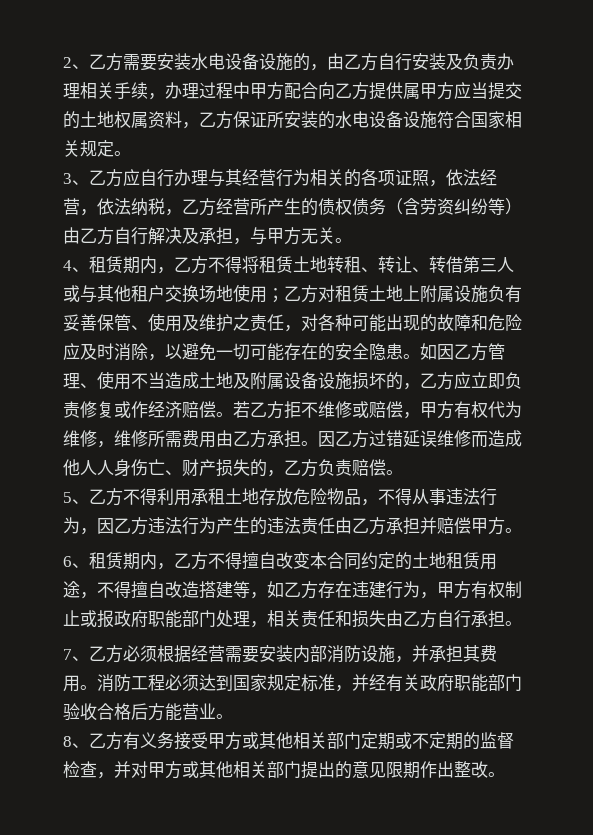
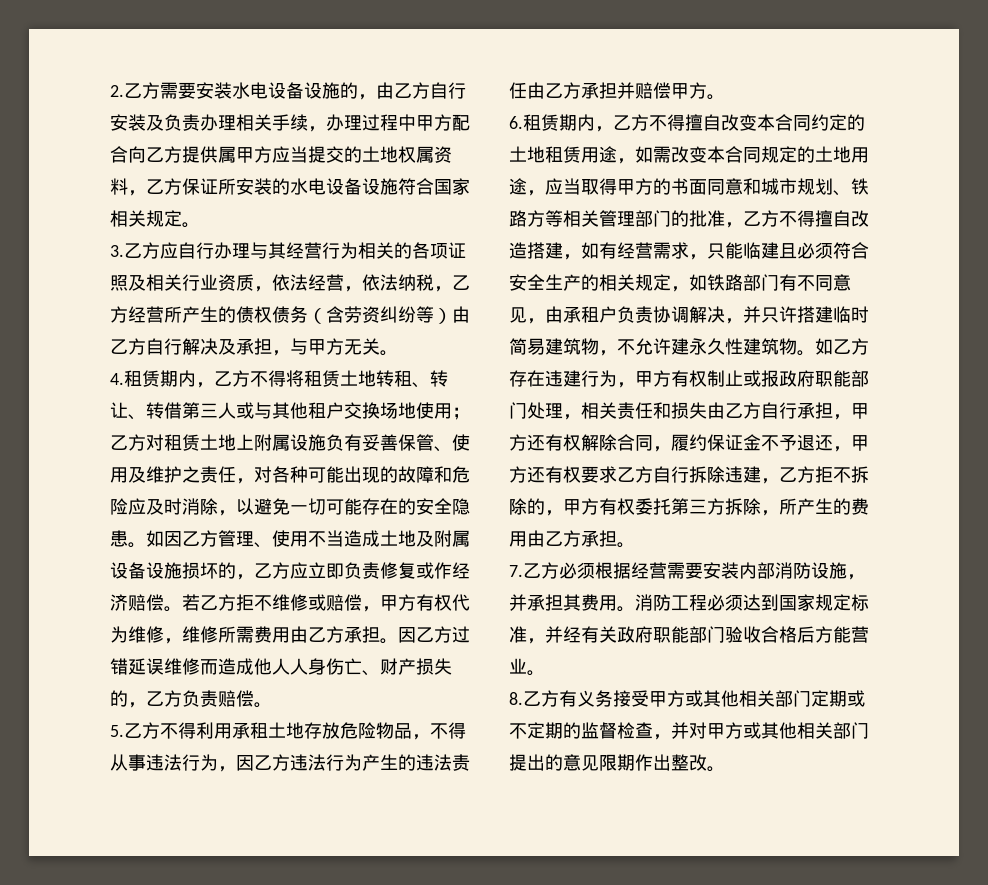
[63,57,89,69] 2、 -> [110,85,124,97] 2.
[63,173,89,185] 3、 -> [110,245,124,257] 3.
(429, 178) none -> [128,274,254,291] 及相关行业资质
[63,260,89,272] 4、 -> [110,373,124,385] 4.
[63,492,89,504] 5、 -> [110,725,124,737] 5.
[63,556,89,568] 6、 -> [509,116,523,129] 6.
[97,581,267,599] 不得擅自改造搭建等， -> [635,146,869,163] [509,178,869,196] [509,210,869,228] [509,242,869,260] [509,274,851,292] [509,306,869,324] [509,338,815,356] 如需改变本合同规定的土地用途，应当取得甲方的书面同意和城市规划、铁路方等相关管理部门的批准，乙方不得擅自改造搭建，如有经营需求，只能临建且必须符合安全生产的相关规定，如铁路部门有不同意见，由承租户负责协调解决，并只许搭建临时简易建筑物，不允许建永久性建筑物。
[505,621,522,626] [63,649,89,661] 。 // 7、 -> [833,403,869,420] [509,434,869,452] [509,466,869,484] [509,498,869,516] [509,530,635,548] [509,565,523,577] ，甲方还有权解除合同，履约保证金不予退还，甲方还有权要求乙方自行拆除违建，乙方拒不拆除的，甲方有权委托第三方拆除，所产生的费用由乙方承担。 // 7.
[63,736,89,748] 8、 -> [509,692,523,705] 8.

